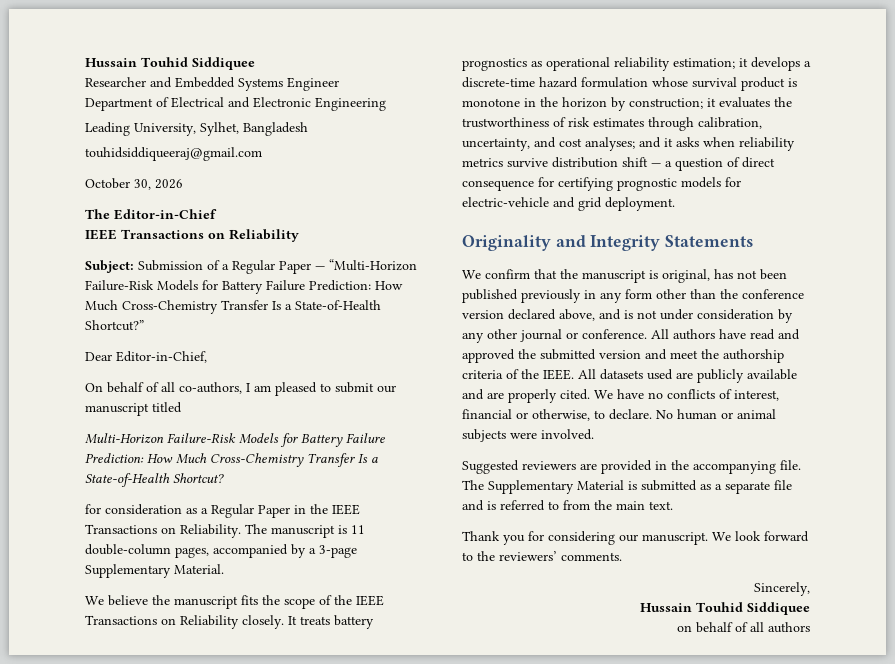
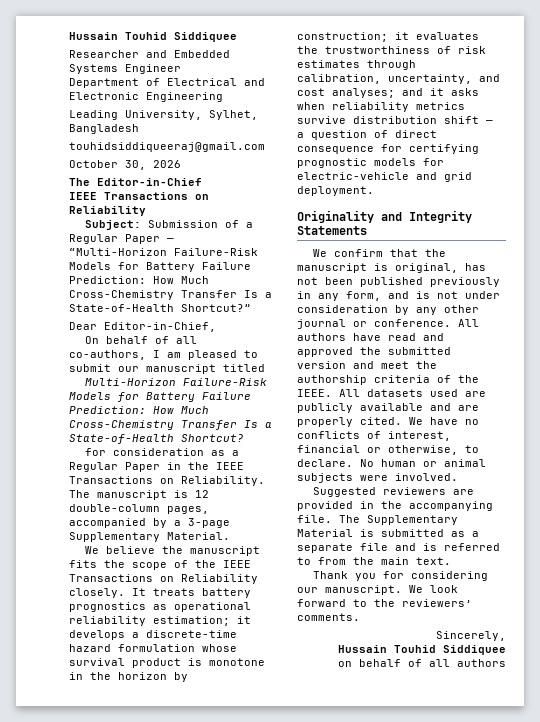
[351,525,365,534] 11 -> [195,490,209,498] 12
[625,289,804,299] [462,309,595,321] form other than the conference version declared above, -> [346,291,381,301] form,

